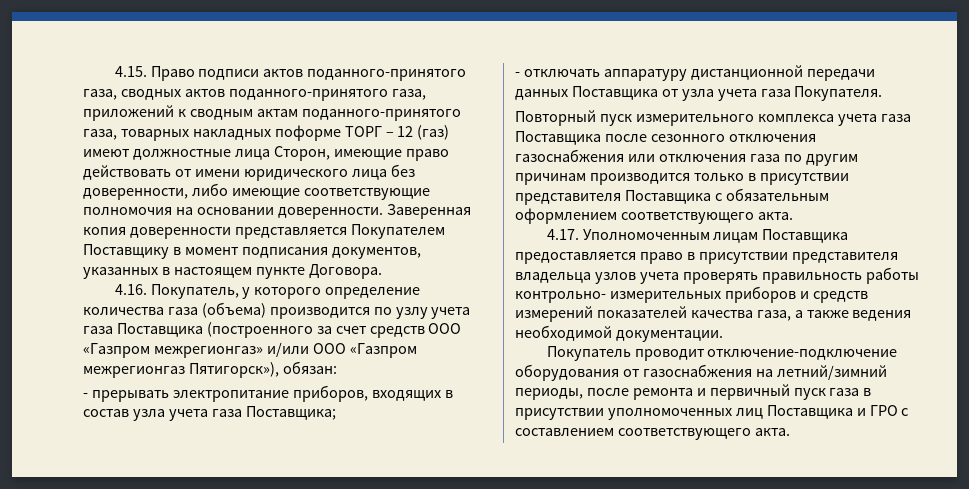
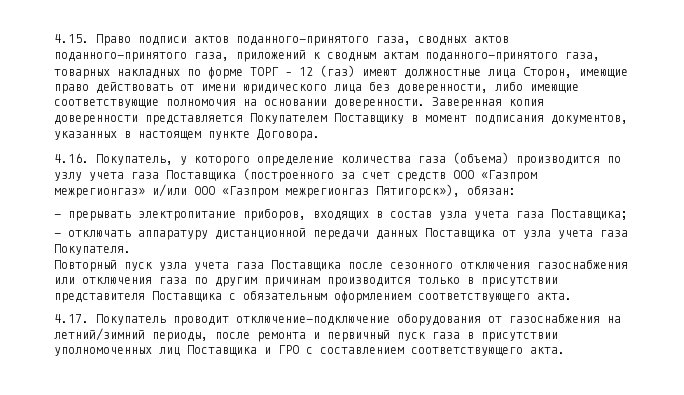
[274,125,341,141] поформе -> [187,67,243,79] по форме
[635,114,834,126] измерительного комплекса -> [159,262,187,271] узла
[582,229,849,243] [515,252,898,264] [515,267,919,284] [515,286,868,303] [515,306,912,322] [515,325,723,342] Уполномоченным лицам Поставщика предоставляется право в присутствии представителя владельца узлов учета проверять правильность работы контрольно- измерительных приборов и средств измерений показателей качества газа, а также ведения необходимой документации. // -> (89, 318) none

